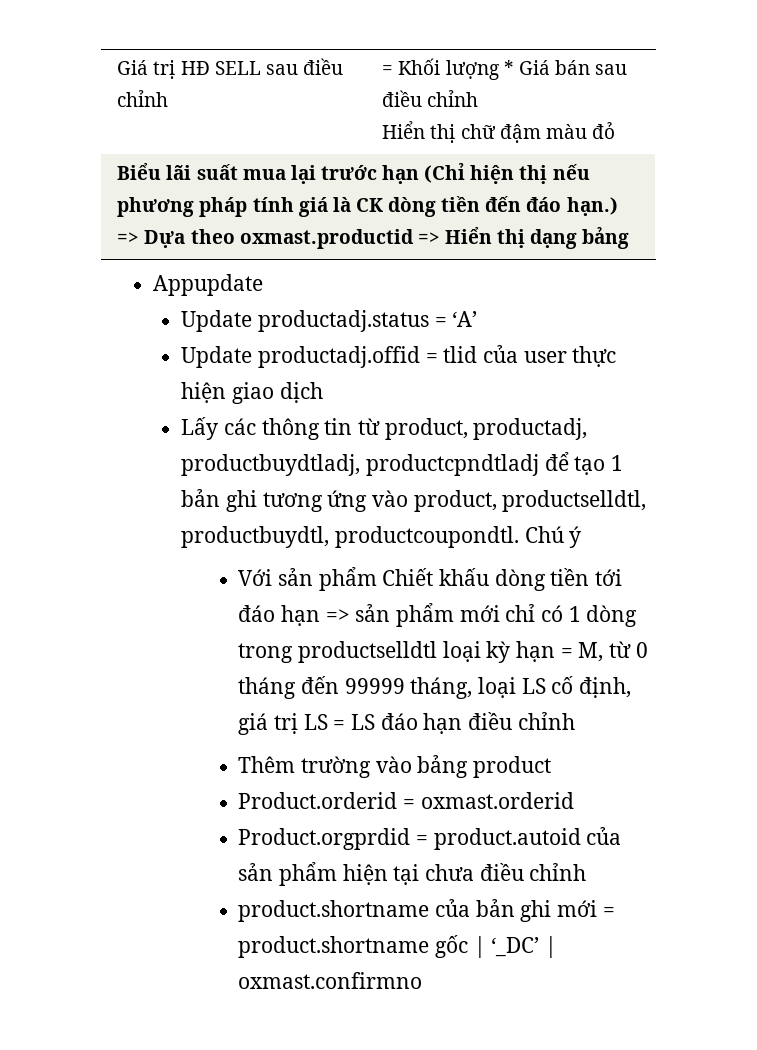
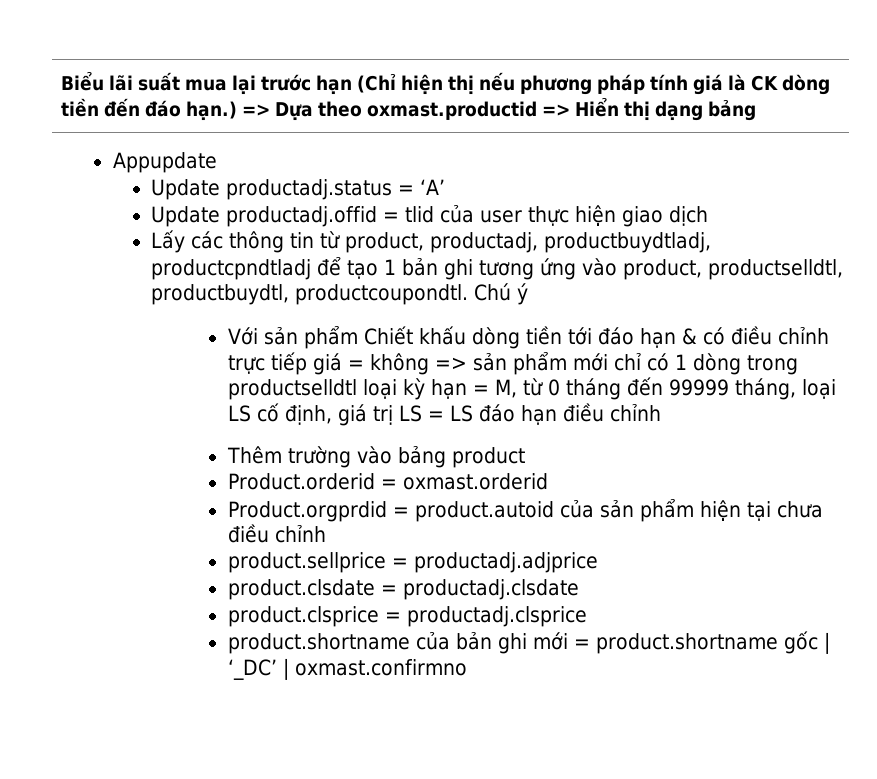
[117,58,343,79] [117,90,169,107] [382,58,628,80] [382,90,479,107] [382,121,615,143] Giá trị HĐ SELL sau điều chỉnh | = Khối lượng * Giá bán sau điều chỉnh // Hiển thị chữ đậm màu đỏ // -> (60, 81) none
(321, 615) none -> [681,326,829,345] [227,352,429,375] & có điều chỉnh trực tiếp giá = không
(587, 872) none -> [227,552,598,573] [227,579,579,600] [227,606,587,627] // product.sellprice = productadj.adjprice // product.clsdate = productadj.clsdate // product.clsprice = productadj.clsprice

